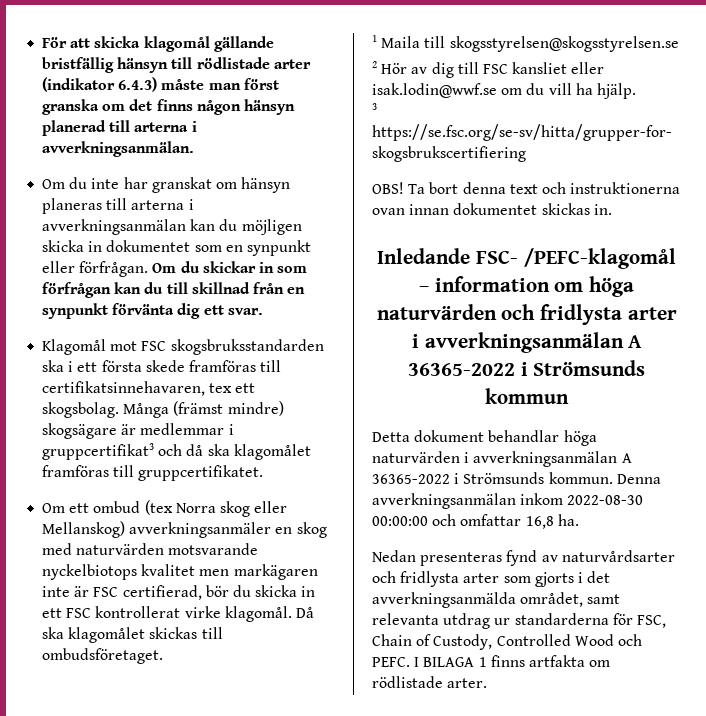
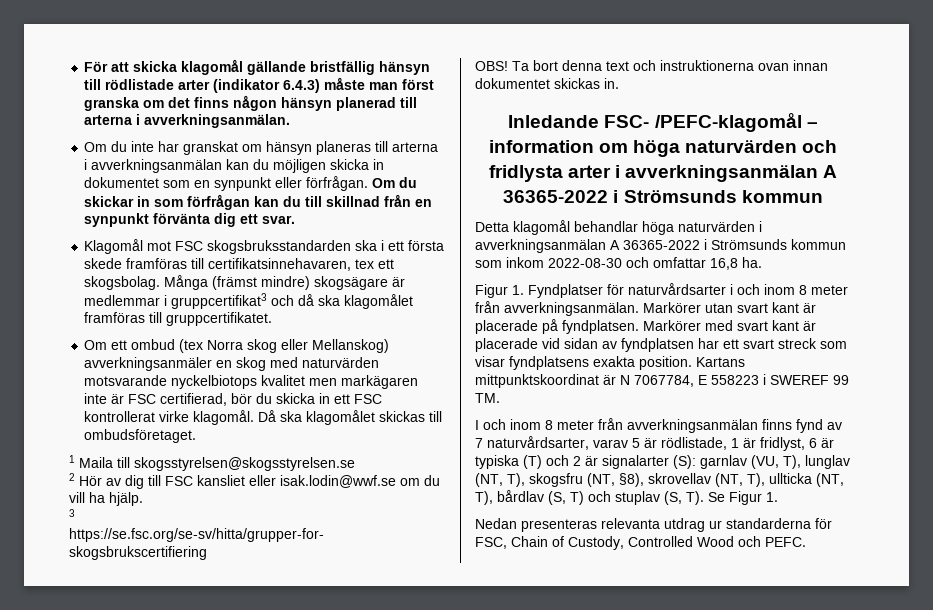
[414,430,485,442] dokument -> [513,220,570,235] klagomål
[548,472,661,484] [372,493,516,509] kommun. Denna avverkningsanmälan -> [791,239,846,250] [475,260,502,268] kommun som
[372,516,428,526] 00:00:00 -> (622, 263) none
[372,550,675,566] [372,571,611,587] [372,592,621,608] Nedan presenteras fynd av naturvårdsarter och fridlysta arter som gjorts i det avverkningsanmälda området, samt -> [475,283,848,298] [475,301,816,316] [475,319,816,334] [475,338,847,352] [475,356,745,370] [475,374,849,388] [475,393,500,403] [475,418,842,433] [475,436,834,451] [475,455,850,469] [475,473,844,487] [475,490,778,505] [475,518,597,532] Figur 1. Fyndplatser för naturvårdsarter i och inom 8 meter från avverkningsanmälan. Markörer utan svart kant är placerade på fyndplatsen. Markörer med svart kant är placerade vid sidan av fyndplatsen har ett svart streck som visar fyndplatsens exakta position. Kartans mittpunktskoordinat är N 7067784, E 558223 i SWEREF 99 TM. // I och inom 8 meter från avverkningsanmälan finns fynd av 7 naturvårdsarter, varav 5 är rödlistade, 1 är fridlyst, 6 är typiska (T) och 2 är signalarter (S): garnlav (VU, T), lunglav (NT, T), skogsfru (NT, §8), skrovellav (NT, T), ullticka (NT, T), bårdlav (S, T) och stuplav (S, T). Se Figur 1. // Nedan presenteras
[414,655,611,667] [372,676,488,688] I BILAGA 1 finns artfakta om rödlistade arter. -> (806, 542) none

